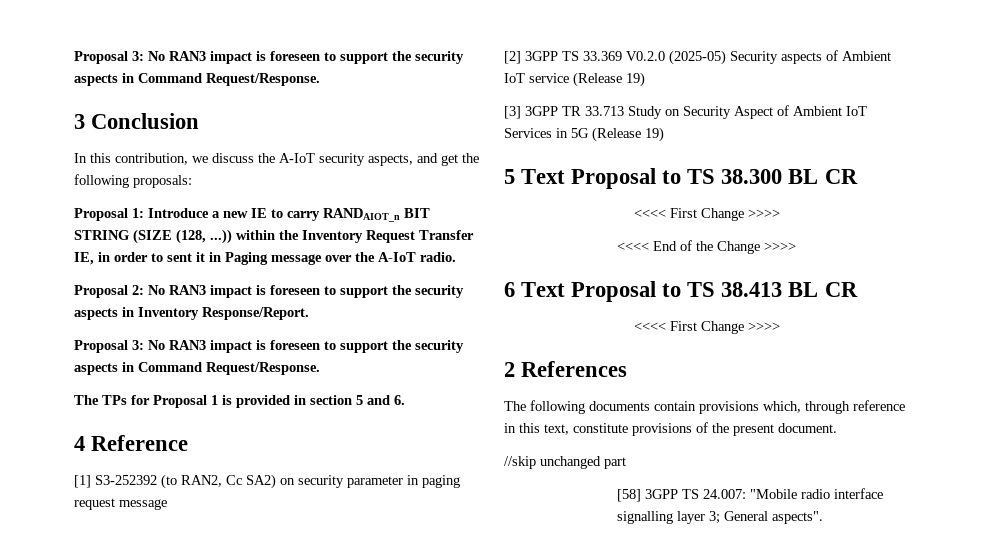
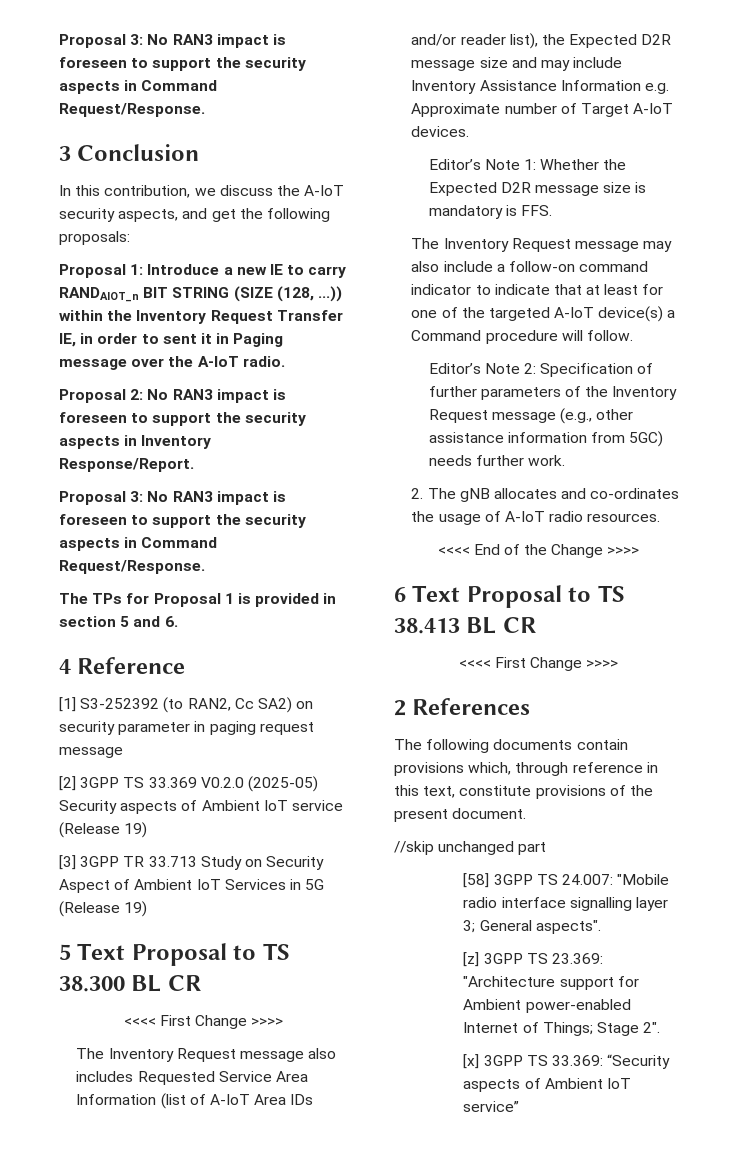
(780, 213) none -> [76,1048,337,1062] [76,1071,308,1085] [76,1093,314,1109] [411,33,672,49] [411,57,623,71] [411,80,669,94] [411,103,674,117] [411,126,470,137] [428,159,627,170] [428,182,647,196] [428,205,553,219] [411,238,673,252] [411,261,649,272] [411,284,664,295] [411,306,676,322] [411,330,633,344] [428,363,654,377] [428,386,678,400] [428,408,634,424] [428,431,664,447] [428,455,566,466] [411,488,680,502] [411,511,661,525] // The Inventory Request message also includes Requested Service Area Information (list of A-IoT Area IDs and/or reader list), the Expected D2R message size and may include Inventory Assistance Information e.g. Approximate number of Target A-IoT devices. // Editor’s Note 1: Whether the Expected D2R message size is mandatory is FFS. // The Inventory Request message may also include a follow-on command indicator to indicate that at least for one of the targeted A-IoT device(s) a Command procedure will follow. // Editor’s Note 2: Specification of further parameters of the Inventory Request message (e.g., other assistance information from 5GC) needs further work. // 2. The gNB allocates and co-ordinates the usage of A-IoT radio resources.
(823, 517) none -> [463,952,604,967] [463,976,639,990] [463,999,631,1013] [463,1022,661,1036] [463,1054,671,1069] [463,1078,632,1092] [463,1101,520,1112] // [z] 3GPP TS 23.369: "Architecture support for Ambient power-enabled Internet of Things; Stage 2". // [x] 3GPP TS 33.369: “Security aspects of Ambient IoT service”

